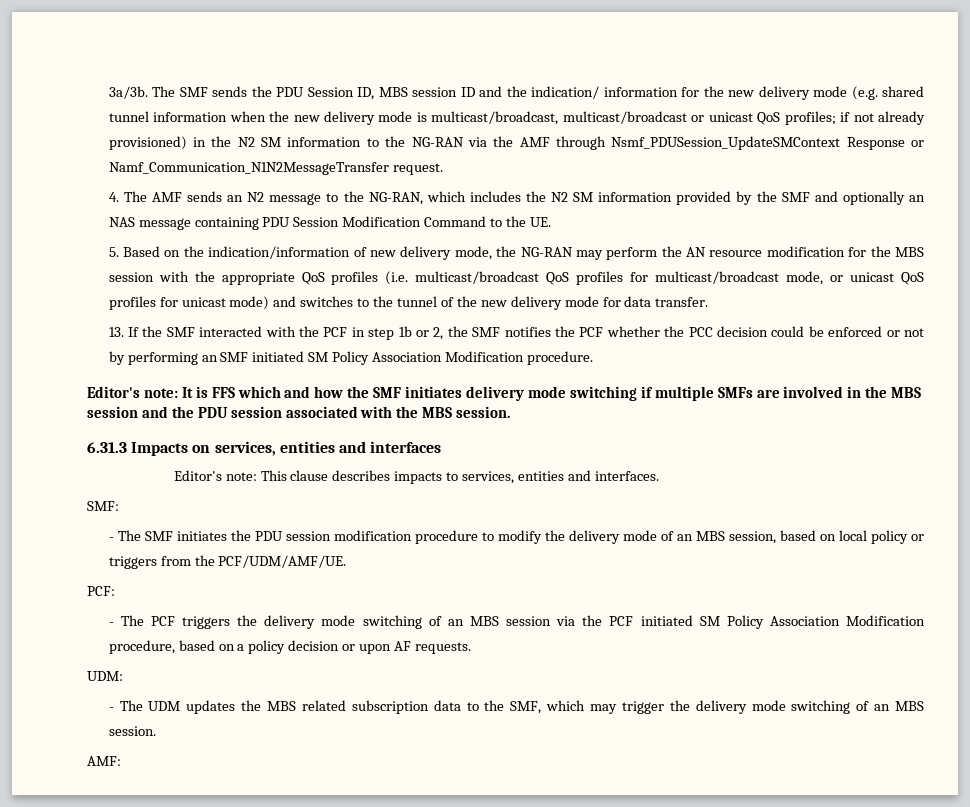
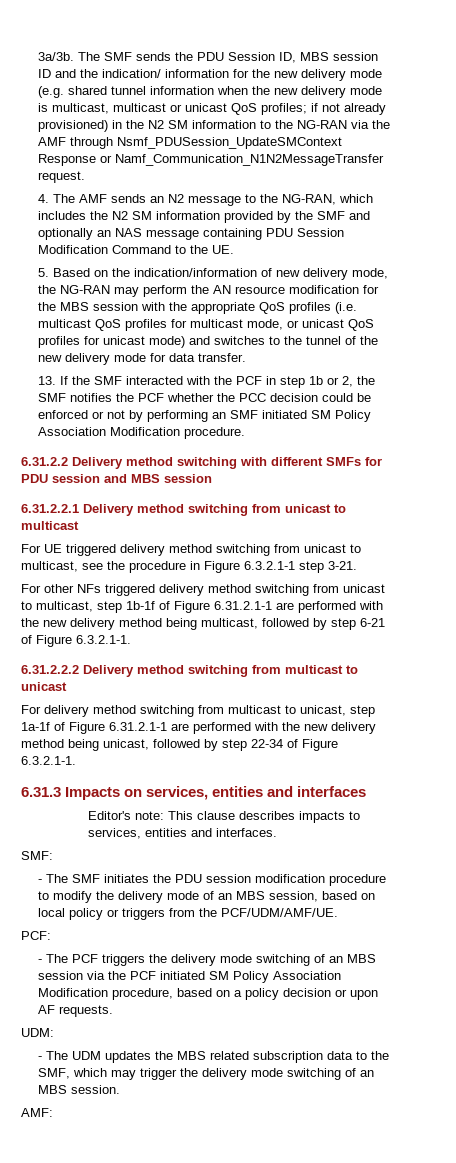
[431,111,687,125] multicast/broadcast, multicast/broadcast -> [51,103,166,114] multicast, multicast
[415,271,780,285] multicast/broadcast QoS profiles for multicast/broadcast -> [37,319,243,331] multicast QoS profiles for multicast
[87,386,922,401] [87,406,511,418] Editor's note: It is FFS which and how the SMF initiates delivery mode switching if multiple SMFs are involved in the MBS session and the PDU session associated with the MBS session. -> [21,457,382,469] [21,474,212,483] [21,504,346,516] [21,521,79,530] [21,544,361,556] [21,561,357,573] [21,584,385,596] [21,601,383,613] [21,618,385,630] [21,635,131,647] [21,665,358,677] [21,682,67,691] [21,705,375,717] [21,722,376,734] [21,739,338,751] [21,756,76,765] 6.31.2.2 Delivery method switching with different SMFs for PDU session and MBS session // 6.31.2.2.1 Delivery method switching from unicast to multicast // For UE triggered delivery method switching from unicast to multicast, see the procedure in Figure 6.3.2.1-1 step 3-21. // For other NFs triggered delivery method switching from unicast to multicast, step 1b-1f of Figure 6.31.2.1-1 are performed with the new delivery method being multicast, followed by step 6-21 of Figure 6.3.2.1-1. // 6.31.2.2.2 Delivery method switching from multicast to unicast // For delivery method switching from multicast to unicast, step 1a-1f of Figure 6.31.2.1-1 are performed with the new delivery method being unicast, followed by step 22-34 of Figure 6.3.2.1-1.

